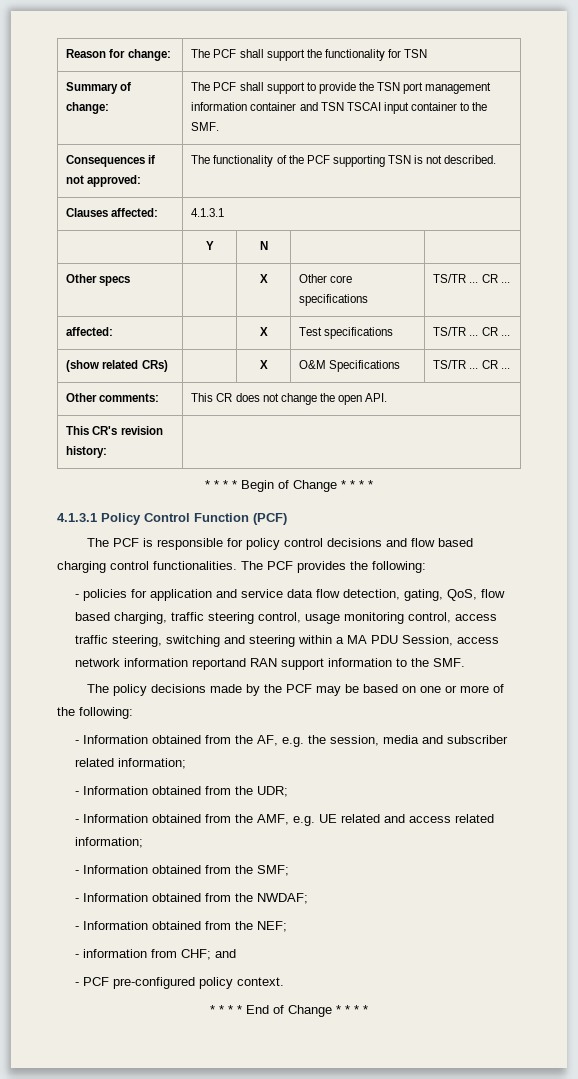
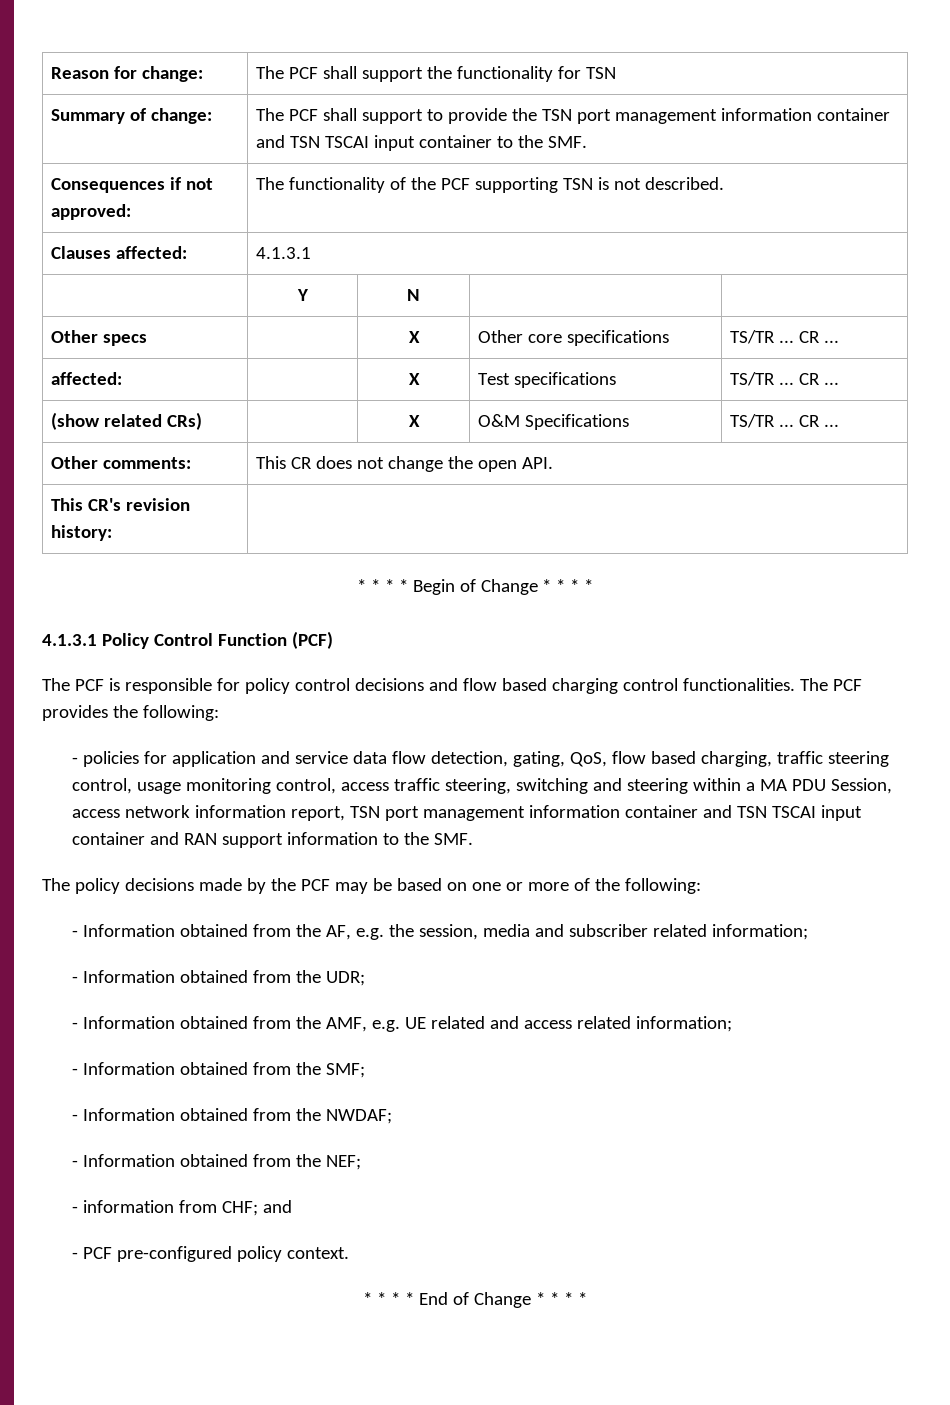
[191,658,246,670] reportand -> [290,805,862,821] [71,832,179,845] report, TSN port management information container and TSN TSCAI input container and

